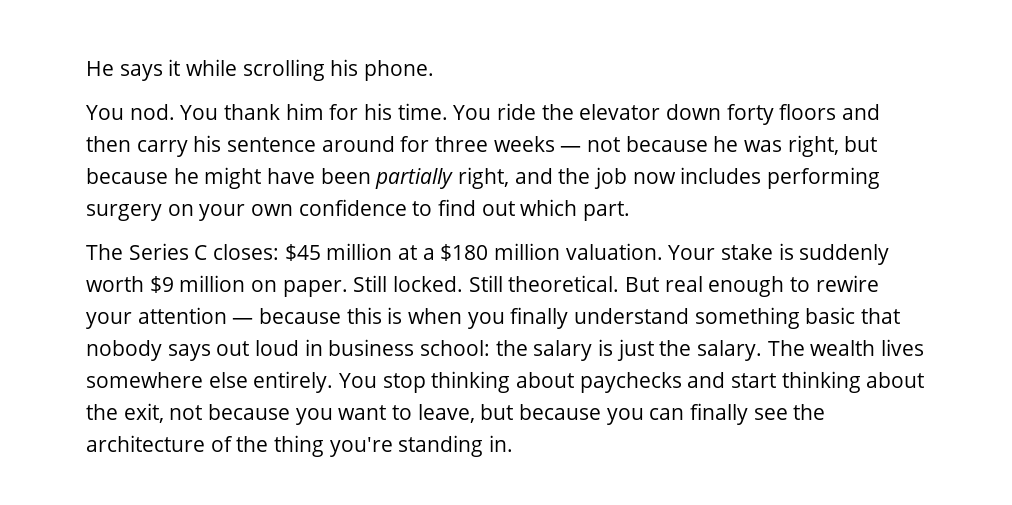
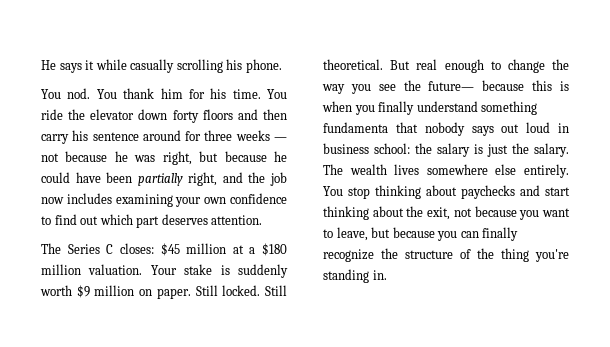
(238, 67) none -> [130,59,175,73] casually
[204,167,262,189] might -> [41,172,70,183] could
[767,167,881,189] [86,204,194,221] performing surgery on -> [115,194,173,207] examining
[583,201,631,221] part. -> [136,214,263,228] part deserves attention.
[815,275,879,292] [86,307,254,329] rewire your attention — -> [507,59,569,73] [322,80,475,94] change the way you see the future—
[805,307,856,324] basic -> [323,122,388,133] fundamenta
[753,404,826,420] [86,435,205,452] see the architecture -> [323,248,453,262] recognize the structure

